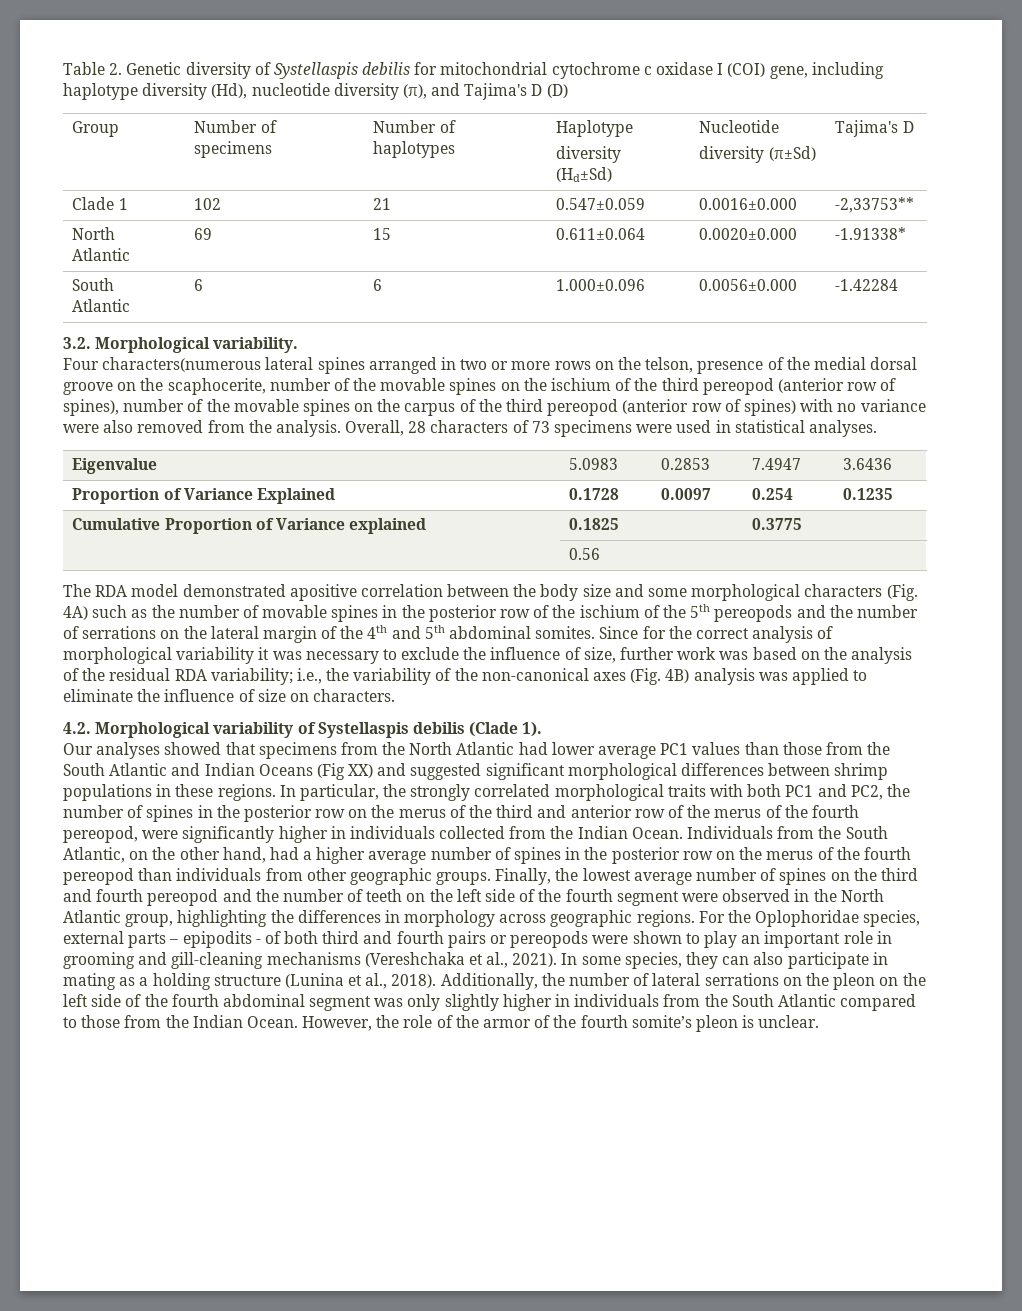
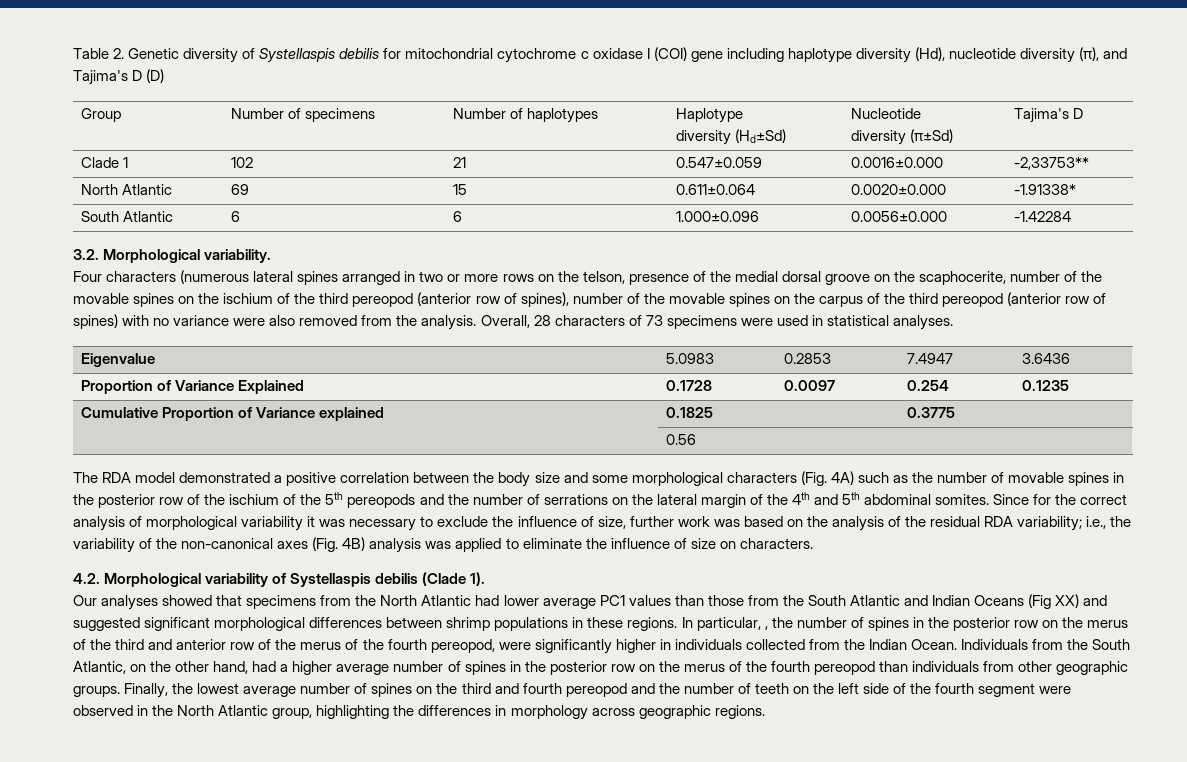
[769,66,808,79] gene, -> [690,51,723,62] gene
[102,357,262,372] characters(numerous -> [106,270,250,284] characters (numerous
[289,584,357,601] apositive -> [274,472,337,486] a positive
[383,784,883,801] the strongly correlated morphological traits with both PC1 and PC2, -> [764,626,768,630] ,
[698,910,921,927] [63,931,892,948] [63,952,888,969] [63,973,926,990] [63,994,917,1011] [63,1015,820,1032] For the Oplophoridae species, external parts – epipodits - of both third and fourth pairs or pereopods were shown to play an important role in grooming and gill-cleaning mechanisms (Vereshchaka et al., 2021). In some species, they can also participate in mating as a holding structure (Lunina et al., 2018). Additionally, the number of lateral serrations on the pleon on the left side of the fourth abdominal segment was only slightly higher in individuals from the South Atlantic compared to those from the Indian Ocean. However, the role of the armor of the fourth somite’s pleon is unclear. -> (765, 712) none

